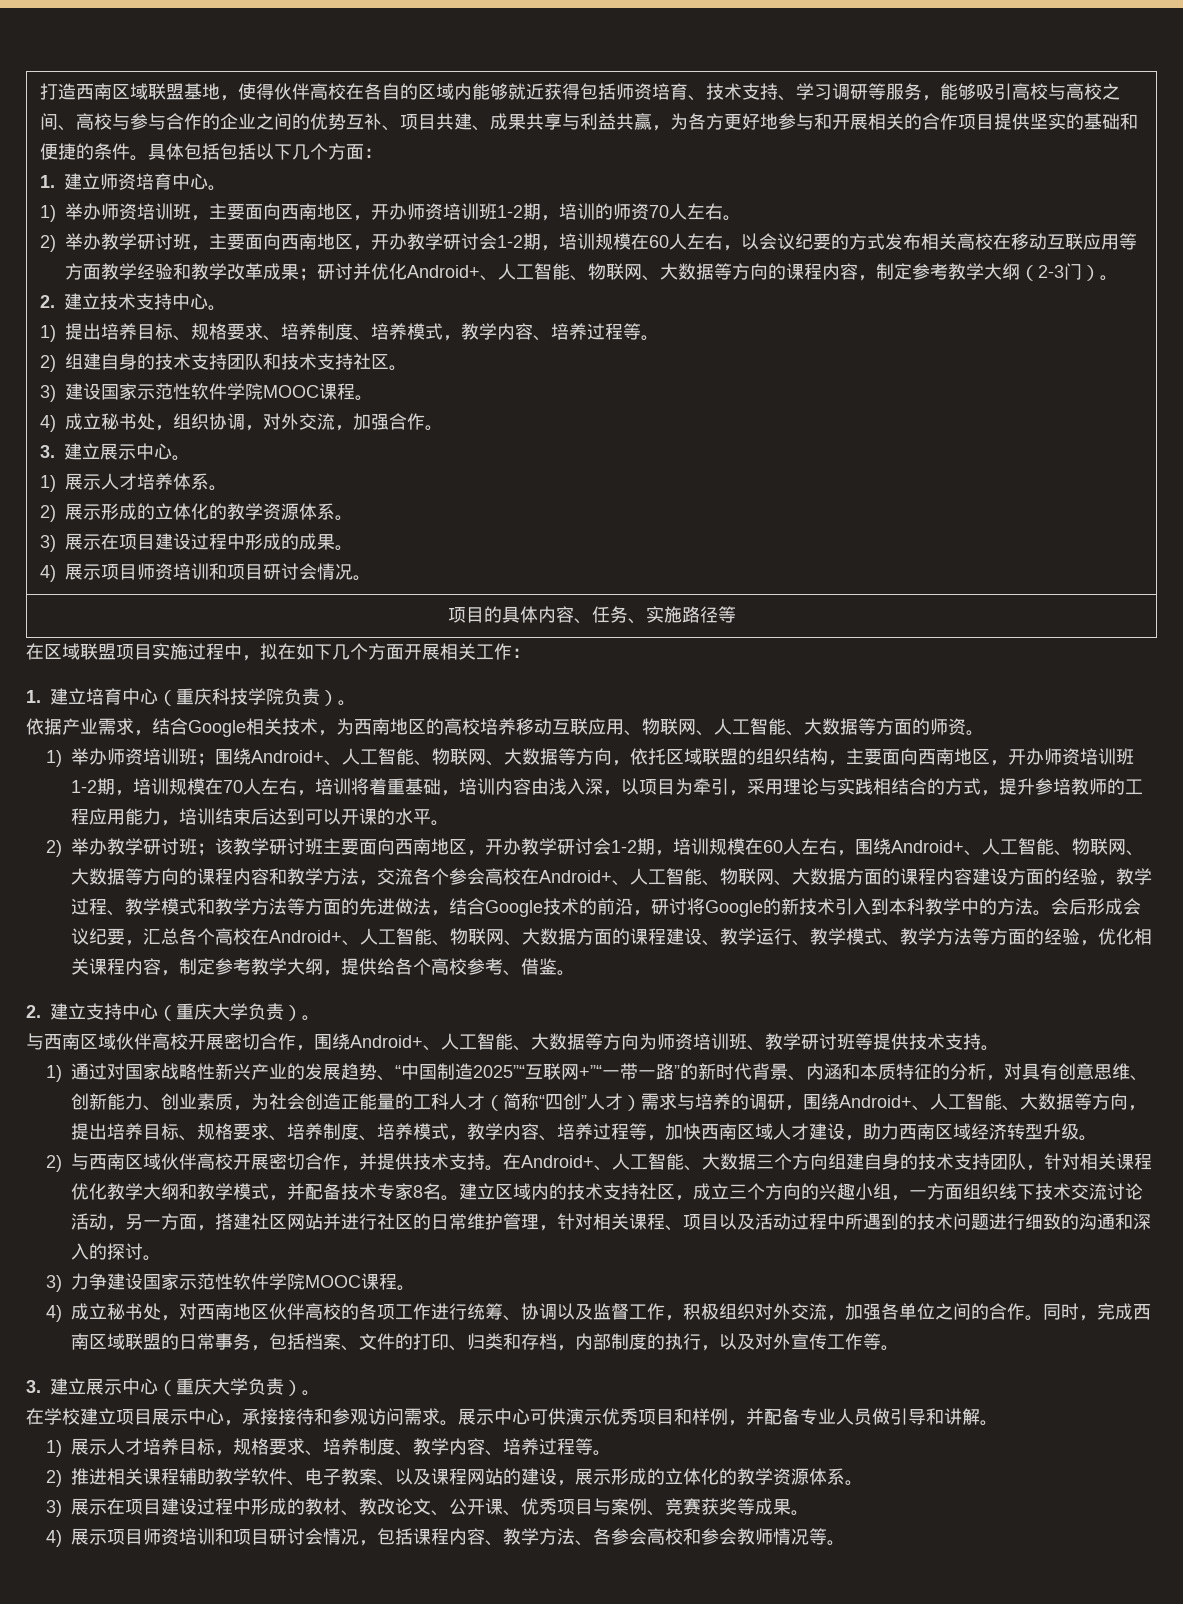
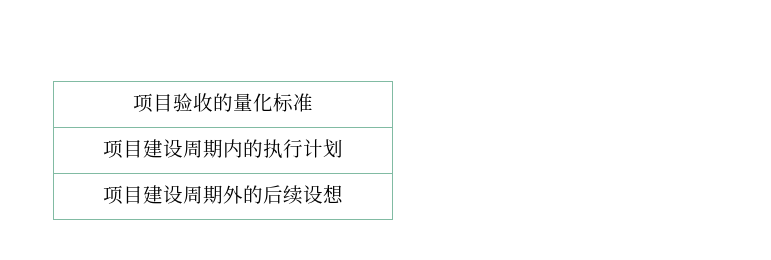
[40,83,1121,101] [40,113,1139,131] [40,143,383,161] [40,173,227,191] [40,203,742,222] [40,233,1138,252] [65,263,1119,281] [40,293,227,311] [40,323,660,342] [40,353,408,372] [40,383,374,402] [40,413,444,432] [40,443,191,461] [40,473,228,492] [40,503,354,522] [40,533,354,552] [40,563,372,582] [447,606,736,624] [26,643,530,661] [26,688,356,706] [26,718,984,737] [46,748,1135,767] [71,778,1144,796] [71,808,450,826] [46,838,1145,857] [71,868,1153,886] [71,898,1142,917] [71,928,1153,946] [71,958,576,976] [26,1003,320,1021] [26,1033,999,1051] [46,1063,1149,1082] [71,1093,1147,1111] [71,1123,1098,1141] [46,1153,1153,1172] [71,1183,1144,1201] [71,1213,1152,1231] [71,1243,162,1261] [46,1273,416,1292] [46,1303,1152,1322] [71,1333,900,1351] [26,1378,320,1396] [26,1408,998,1426] [46,1438,612,1457] [46,1468,864,1487] [46,1498,810,1517] [46,1528,846,1547] 打造西南区域联盟基地，使得伙伴高校在各自的区域内能够就近获得包括师资培育、技术支持、学习调研等服务，能够吸引高校与高校之间、高校与参与合作的企业之间的优势互补、项目共建、成果共享与利益共赢，为各方更好地参与和开展相关的合作项目提供坚实的基础和便捷的条件。具体包括包括以下几个方面： // 1.建立师资培育中心。 // 1)举办师资培训班，主要面向西南地区，开办师资培训班1-2期，培训的师资70人左右。 // 2)举办教学研讨班，主要面向西南地区，开办教学研讨会1-2期，培训规模在60人左右，以会议纪要的方式发布相关高校在移动互联应用等方面教学经验和教学改革成果；研讨并优化Android+、人工智能、物联网、大数据等方向的课程内容，制定参考教学大纲（2-3门）。 // 2.建立技术支持中心。 // 1)提出培养目标、规格要求、培养制度、培养模式，教学内容、培养过程等。 // 2)组建自身的技术支持团队和技术支持社区。 // 3)建设国家示范性软件学院MOOC课程。 // 4)成立秘书处，组织协调，对外交流，加强合作。 // 3.建立展示中心。 // 1)展示人才培养体系。 // 2)展示形成的立体化的教学资源体系。 // 3)展示在项目建设过程中形成的成果。 // 4)展示项目师资培训和项目研讨会情况。 // 项目的具体内容、任务、实施路径等 // 在区域联盟项目实施过程中，拟在如下几个方面开展相关工作： // 1.建立培育中心（重庆科技学院负责）。 // 依据产业需求，结合Google相关技术，为西南地区的高校培养移动互联应用、物联网、人工智能、大数据等方面的师资。 // 1)举办师资培训班；围绕Android+、人工智能、物联网、大数据等方向，依托区域联盟的组织结构，主要面向西南地区，开办师资培训班1-2期，培训规模在70人左右，培训将着重基础，培训内容由浅入深，以项目为牵引，采用理论与实践相结合的方式，提升参培教师的工程应用能力，培训结束后达到可以开课的水平。 // 2)举办教学研讨班；该教学研讨班主要面向西南地区，开办教学研讨会1-2期，培训规模在60人左右，围绕Android+、人工智能、物联网、大数据等方向的课程内容和教学方法，交流各个参会高校在Android+、人工智能、物联网、大数据方面的课程内容建设方面的经验，教学过程、教学模式和教学方法等方面的先进做法，结合Google技术的前沿，研讨将Google的新技术引入到本科教学中的方法。会后形成会议纪要，汇总各个高校在Android+、人工智能、物联网、大数据方面的课程建设、教学运行、教学模式、教学方法等方面的经验，优化相关课程内容，制定参考教学大纲，提供给各个高校参考、借鉴。 // 2.建立支持中心（重庆大学负责）。 // 与西南区域伙伴高校开展密切合作，围绕Android+、人工智能、大数据等方向为师资培训班、教学研讨班等提供技术支持。 // 1)通过对国家战略性新兴产业的发展趋势、“中国制造2025”“互联网+”“一带一路”的新时代背景、内涵和本质特征的分析，对具有创意思维、创新能力、创业素质，为社会创造正能量的工科人才（简称“四创”人才）需求与培养的调研，围绕Android+、人工智能、大数据等方向，提出培养目标、规格要求、培养制度、培养模式，教学内容、培养过程等，加快西南区域人才建设，助力西南区域经济转型升级。 // 2)与西南区域伙伴高校开展密切合作，并提供技术支持。在Android+、人工智能、大数据三个方向组建自身的技术支持团队，针对相关课程优化教学大纲和教学模式，并配备技术专家8名。建立区域内的技术支持社区，成立三个方向的兴趣小组，一方面组织线下技术交流讨论活动，另一方面，搭建社区网站并进行社区的日常维护管理，针对相关课程、项目以及活动过程中所遇到的技术问题进行细致的沟通和深入的探讨。 // 3)力争建设国家示范性软件学院MOOC课程。 // 4)成立秘书处，对西南地区伙伴高校的各项工作进行统筹、协调以及监督工作，积极组织对外交流，加强各单位之间的合作。同时，完成西南区域联盟的日常事务，包括档案、文件的打印、归类和存档，内部制度的执行，以及对外宣传工作等。 // 3.建立展示中心（重庆大学负责）。 // 在学校建立项目展示中心，承接接待和参观访问需求。展示中心可供演示优秀项目和样例，并配备专业人员做引导和讲解。 // 1)展示人才培养目标，规格要求、培养制度、教学内容、培养过程等。 // 2)推进相关课程辅助教学软件、电子教案、以及课程网站的建设，展示形成的立体化的教学资源体系。 // 3)展示在项目建设过程中形成的教材、教改论文、公开课、优秀项目与案例、竞赛获奖等成果。 // 4)展示项目师资培训和项目研讨会情况，包括课程内容、教学方法、各参会高校和参会教师情况等。 -> [133,93,313,113] [103,139,343,159] [103,184,343,205] 项目验收的量化标准 // 项目建设周期内的执行计划 // 项目建设周期外的后续设想

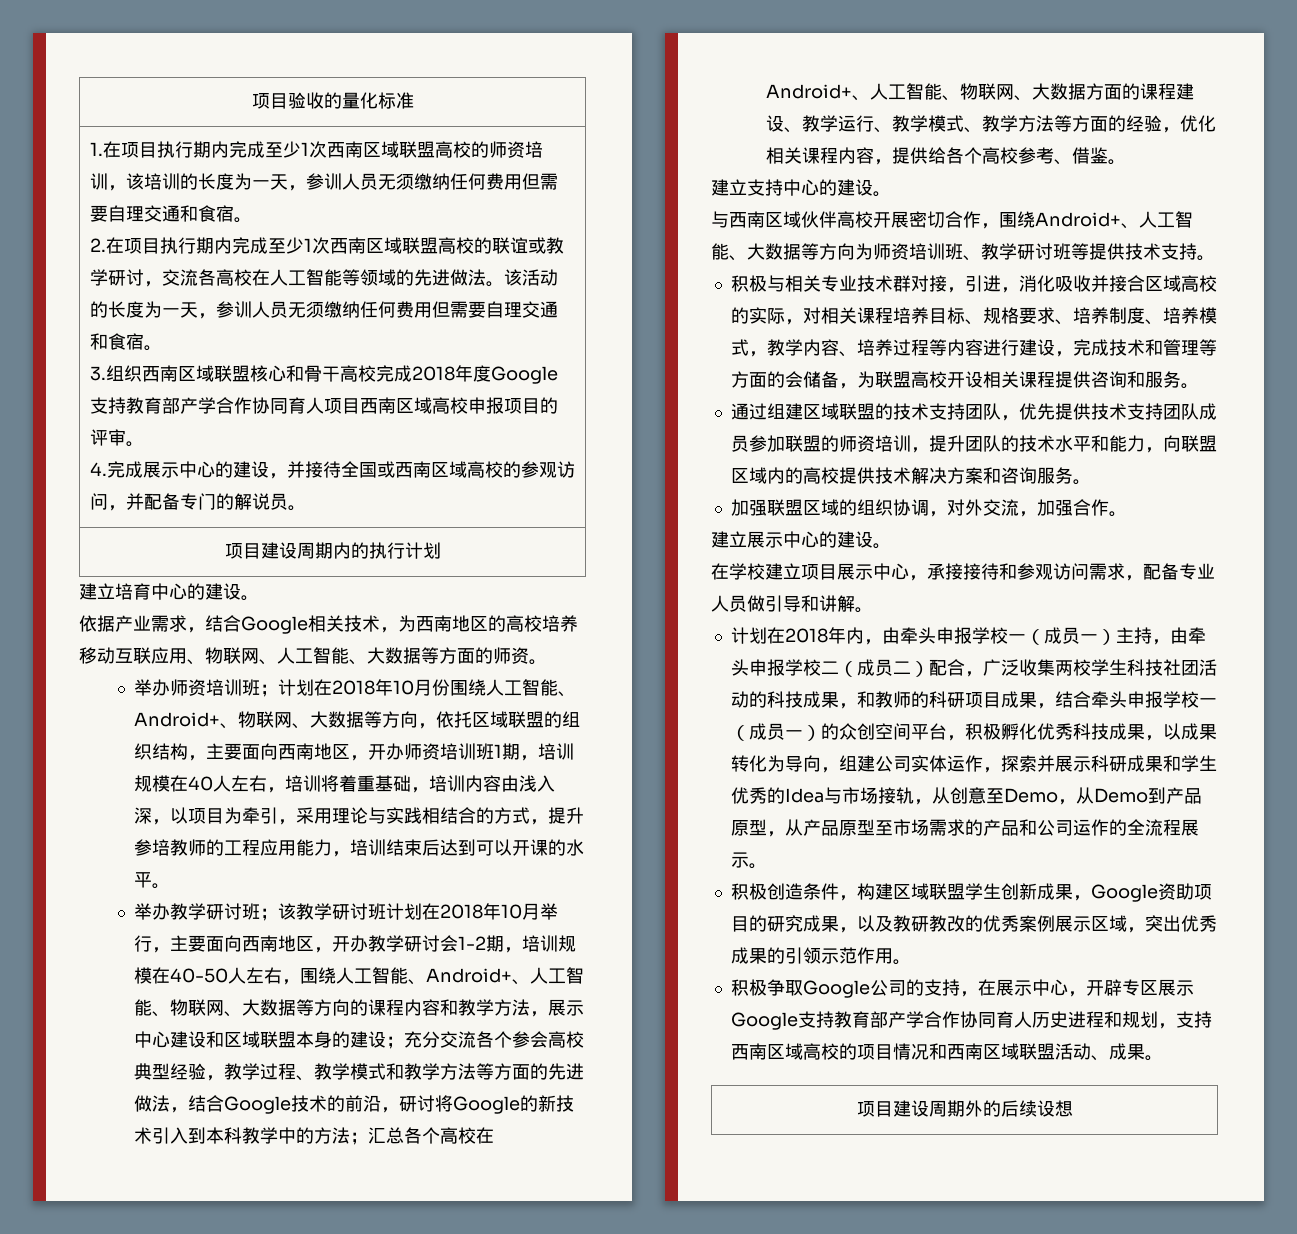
(313, 102) none -> [89,141,543,158] [89,173,558,191] [89,205,252,223] [89,237,564,254] [89,269,558,287] [89,301,558,319] [89,333,162,351] [89,365,558,384] [89,397,558,414] [89,429,144,447] [89,461,575,479] [89,493,306,511] // 1.在项目执行期内完成至少1次西南区域联盟高校的师资培训，该培训的长度为一天，参训人员无须缴纳任何费用但需要自理交通和食宿。 // 2.在项目执行期内完成至少1次西南区域联盟高校的联谊或教学研讨，交流各高校在人工智能等领域的先进做法。该活动的长度为一天，参训人员无须缴纳任何费用但需要自理交通和食宿。 // 3.组织西南区域联盟核心和骨干高校完成2018年度Google支持教育部产学合作协同育人项目西南区域高校申报项目的评审。 // 4.完成展示中心的建设，并接待全国或西南区域高校的参观访问，并配备专门的解说员。
(343, 148) none -> [79,583,259,601] [79,615,578,634] [79,647,547,665] [133,679,576,697] [133,711,580,729] [133,743,574,761] [133,775,555,793] [133,807,584,825] [133,839,584,857] [133,872,170,889] [133,903,558,921] [133,935,576,953] [133,967,584,985] [133,999,584,1017] [133,1031,584,1049] [133,1063,584,1081] [133,1095,574,1114] [133,1127,494,1145] [765,83,1194,101] [765,115,1216,133] [765,147,1126,165] [711,179,891,197] [711,211,1193,229] [711,243,1215,261] [730,275,1217,293] [730,307,1217,325] [730,339,1217,357] [730,371,1199,389] [730,403,1217,421] [730,435,1217,453] [730,467,1091,485] [730,499,1127,517] [711,531,891,549] [711,563,1215,581] [711,595,873,613] [730,627,1206,645] [730,659,1217,677] [730,691,1217,709] [730,723,1217,741] [730,755,1217,773] [730,787,1202,805] [730,819,1199,837] [730,852,767,869] [730,883,1212,902] [730,915,1217,933] [730,947,911,965] [730,979,1194,998] [730,1011,1212,1030] [730,1043,1163,1061] // 建立培育中心的建设。 // 依据产业需求，结合Google相关技术，为西南地区的高校培养移动互联应用、物联网、人工智能、大数据等方面的师资。 // 举办师资培训班；计划在2018年10月份围绕人工智能、Android+、物联网、大数据等方向，依托区域联盟的组织结构，主要面向西南地区，开办师资培训班1期，培训规模在40人左右，培训将着重基础，培训内容由浅入深，以项目为牵引，采用理论与实践相结合的方式，提升参培教师的工程应用能力，培训结束后达到可以开课的水平。 // 举办教学研讨班；该教学研讨班计划在2018年10月举行，主要面向西南地区，开办教学研讨会1-2期，培训规模在40-50人左右，围绕人工智能、Android+、人工智能、物联网、大数据等方向的课程内容和教学方法，展示中心建设和区域联盟本身的建设；充分交流各个参会高校典型经验，教学过程、教学模式和教学方法等方面的先进做法，结合Google技术的前沿，研讨将Google的新技术引入到本科教学中的方法；汇总各个高校在Android+、人工智能、物联网、大数据方面的课程建设、教学运行、教学模式、教学方法等方面的经验，优化相关课程内容，提供给各个高校参考、借鉴。 // 建立支持中心的建设。 // 与西南区域伙伴高校开展密切合作，围绕Android+、人工智能、大数据等方向为师资培训班、教学研讨班等提供技术支持。 // 积极与相关专业技术群对接，引进，消化吸收并接合区域高校的实际，对相关课程培养目标、规格要求、培养制度、培养模式，教学内容、培养过程等内容进行建设，完成技术和管理等方面的会储备，为联盟高校开设相关课程提供咨询和服务。 // 通过组建区域联盟的技术支持团队，优先提供技术支持团队成员参加联盟的师资培训，提升团队的技术水平和能力，向联盟区域内的高校提供技术解决方案和咨询服务。 // 加强联盟区域的组织协调，对外交流，加强合作。 // 建立展示中心的建设。 // 在学校建立项目展示中心，承接接待和参观访问需求，配备专业人员做引导和讲解。 // 计划在2018年内，由牵头申报学校一（成员一）主持，由牵头申报学校二（成员二）配合，广泛收集两校学生科技社团活动的科技成果，和教师的科研项目成果，结合牵头申报学校一（成员一）的众创空间平台，积极孵化优秀科技成果，以成果转化为导向，组建公司实体运作，探索并展示科研成果和学生优秀的Idea与市场接轨，从创意至Demo，从Demo到产品原型，从产品原型至市场需求的产品和公司运作的全流程展示。 // 积极创造条件，构建区域联盟学生创新成果，Google资助项目的研究成果，以及教研教改的优秀案例展示区域，突出优秀成果的引领示范作用。 // 积极争取Google公司的支持，在展示中心，开辟专区展示Google支持教育部产学合作协同育人历史进程和规划，支持西南区域高校的项目情况和西南区域联盟活动、成果。

